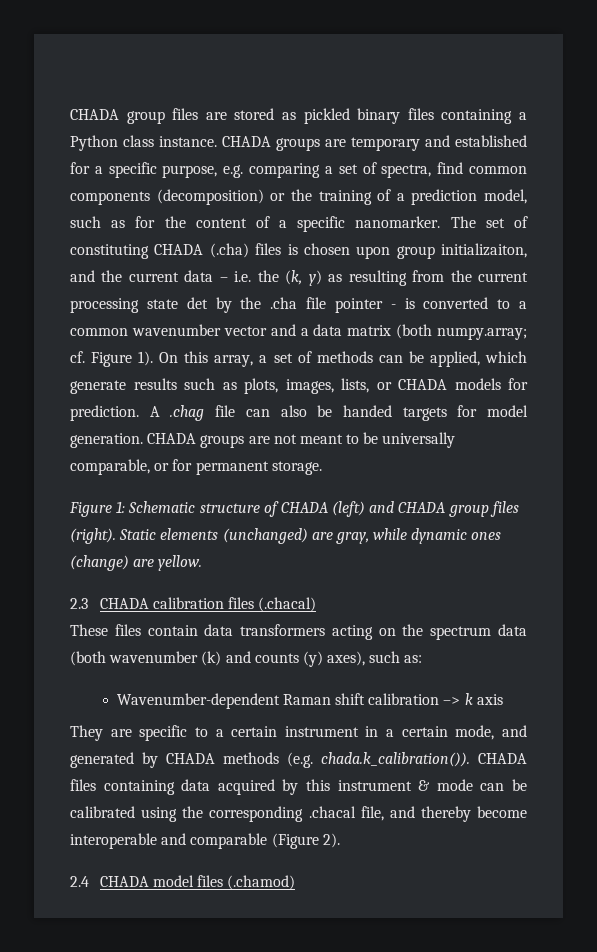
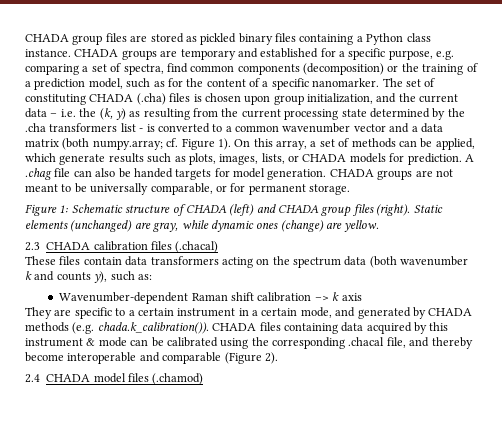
[441,243,527,258] initializaiton, -> [307,93,373,104] initialization,
[186,297,208,309] det -> [369,108,430,118] determined
[306,297,383,313] file pointer -> [49,123,136,132] transformers list
[201,651,222,666] (k) -> [25,271,32,280] k
[302,651,366,667] (y) axes), -> [94,271,108,283] y),

